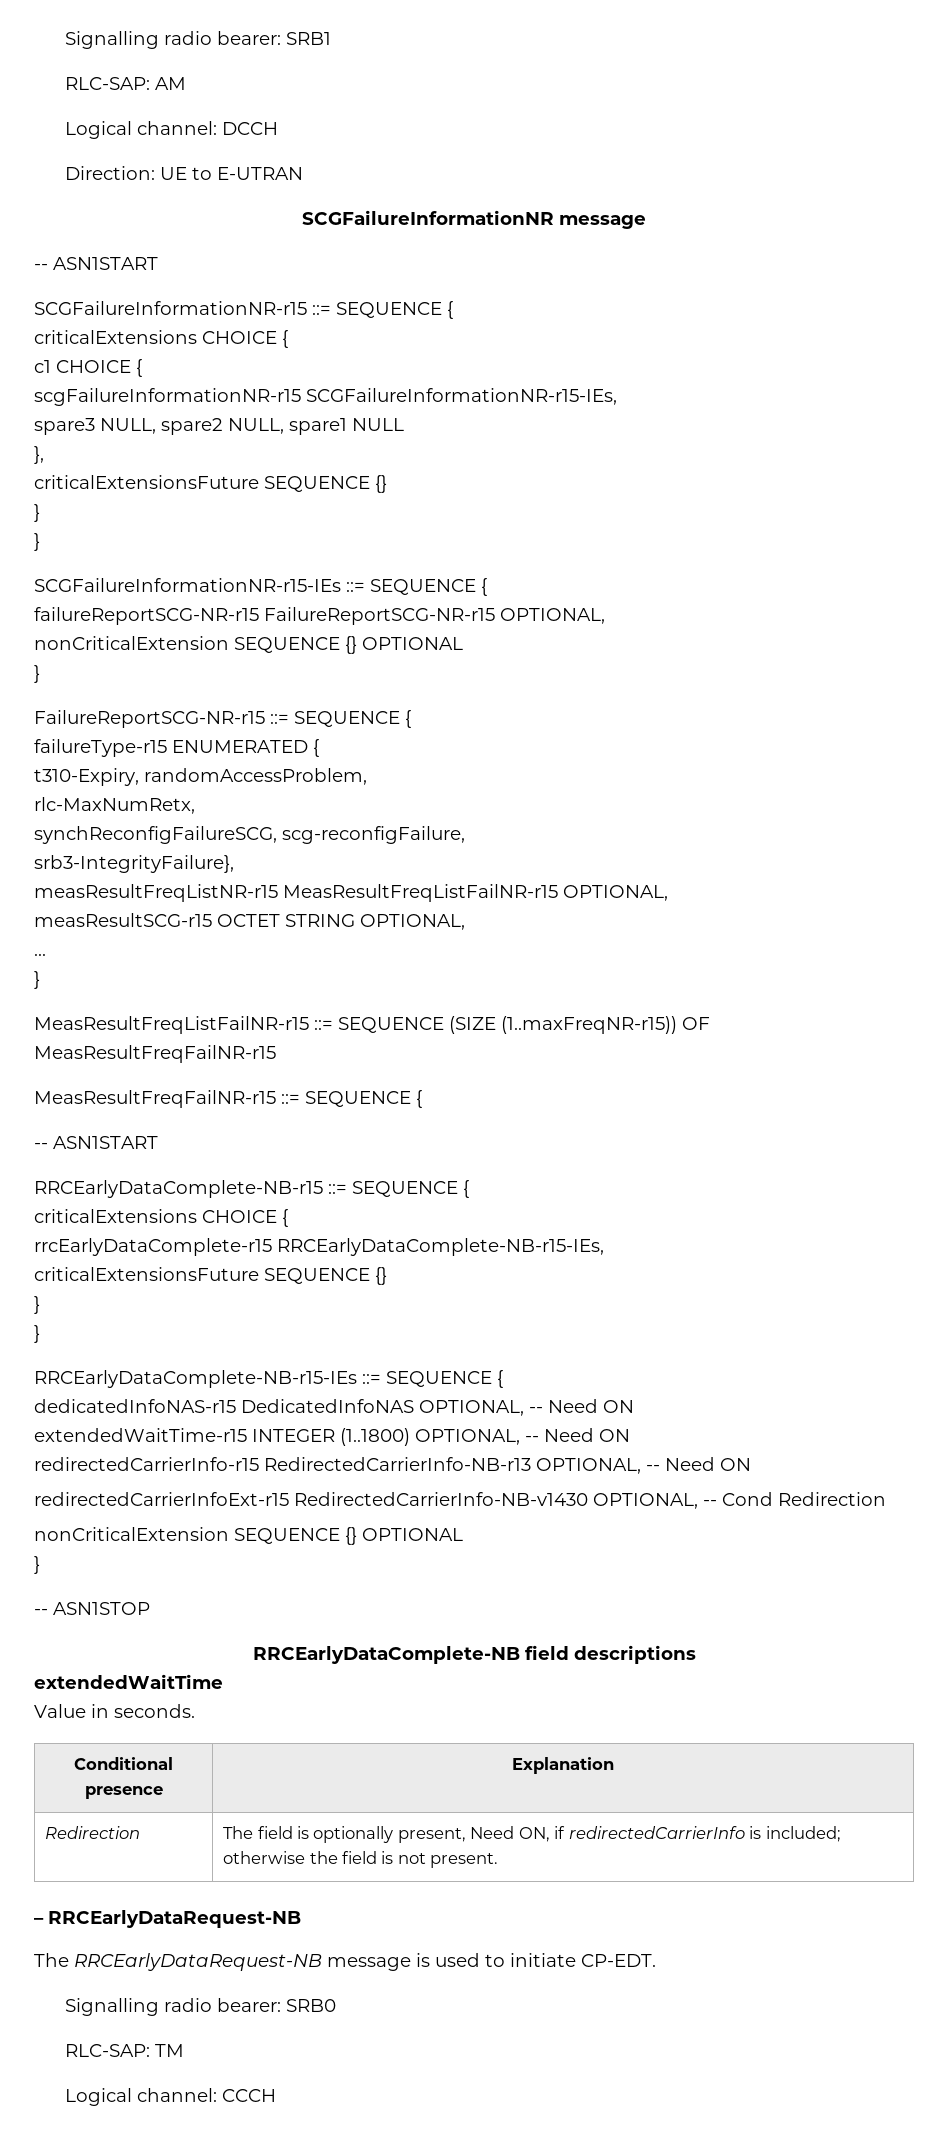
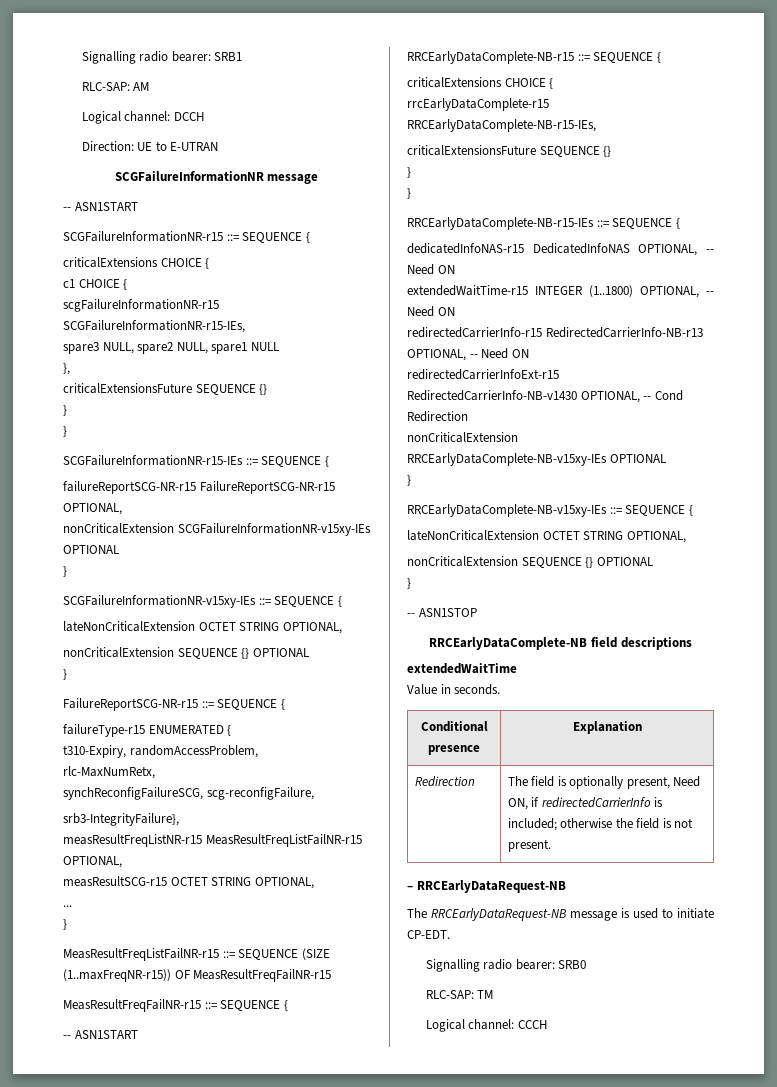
(605, 616) none -> [63,523,371,536] [63,545,119,554] [63,566,67,577] [63,595,342,608] [63,621,342,634] // nonCriticalExtension SCGFailureInformationNR-v15xy-IEs OPTIONAL // } // SCGFailureInformationNR-v15xy-IEs ::= SEQUENCE { // lateNonCriticalExtension OCTET STRING OPTIONAL,
(886, 1499) none -> [407,432,518,443] [407,453,666,466] [407,475,411,486] [407,504,693,517] [407,530,686,543] // nonCriticalExtension RRCEarlyDataComplete-NB-v15xy-IEs OPTIONAL // } // RRCEarlyDataComplete-NB-v15xy-IEs ::= SEQUENCE { // lateNonCriticalExtension OCTET STRING OPTIONAL,

